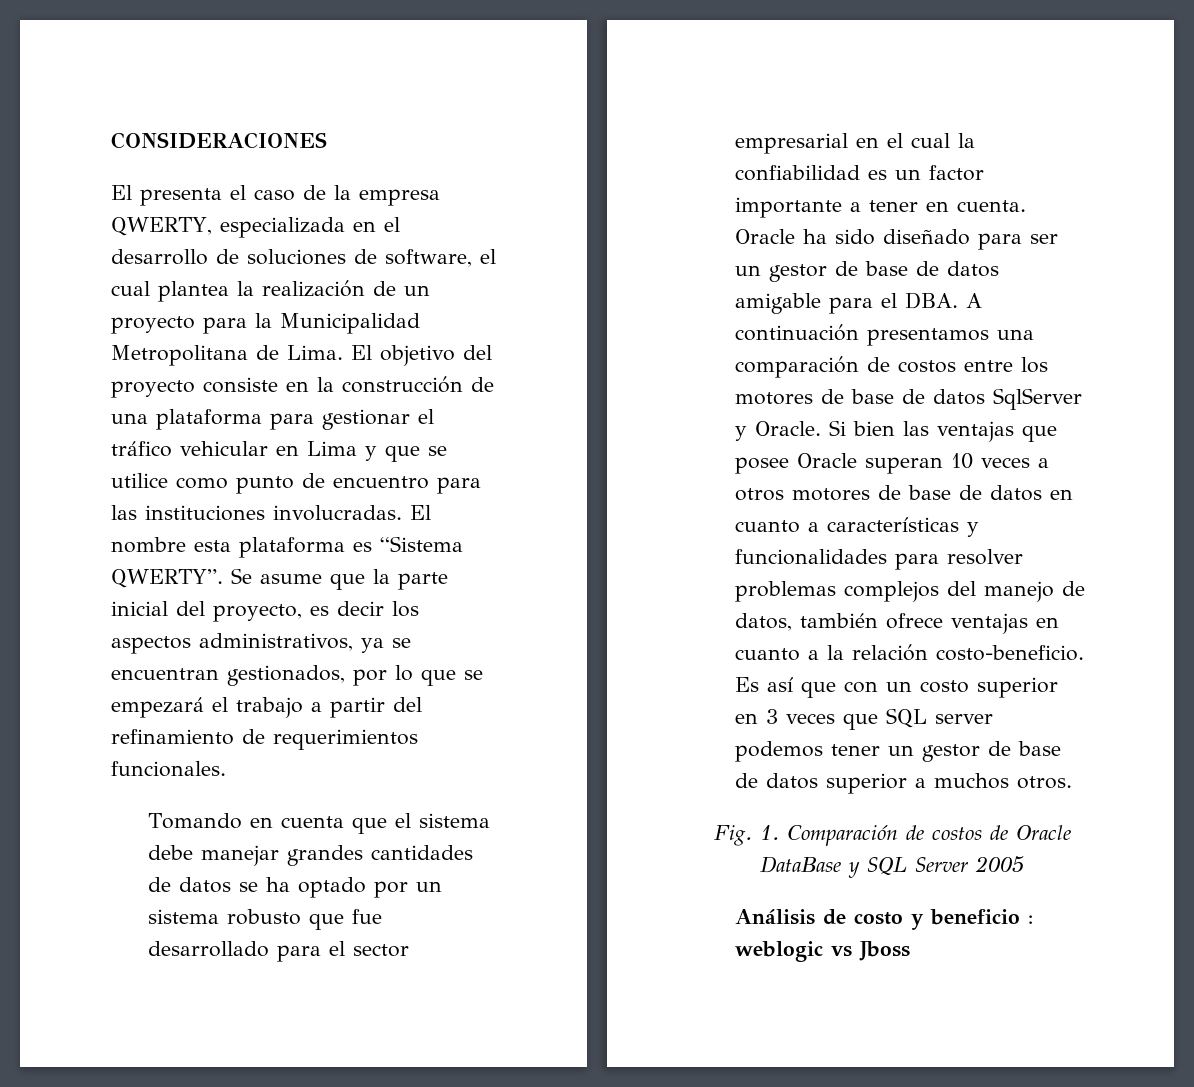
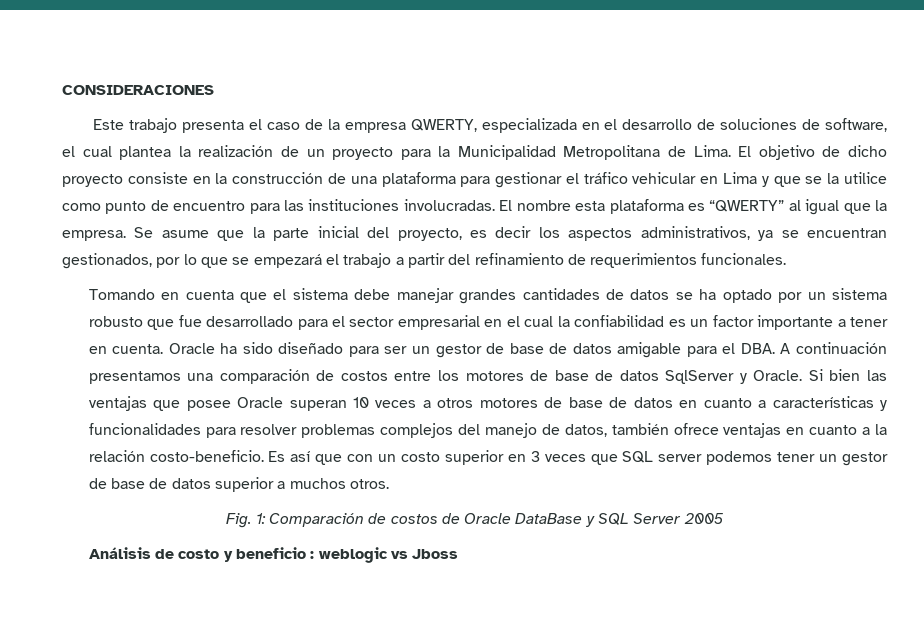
[111,185,132,200] El -> [93,118,178,133] Este trabajo
[463,345,492,360] del -> [822,145,888,157] de dicho
(447, 451) none -> [827,173,840,184] la
[380,536,463,552] [111,569,223,588] “Sistema QWERTY”. -> [709,199,887,215] [62,230,126,241] “QWERTY” al igual que la empresa.
[759,825,779,840] 1. -> [255,513,266,524] 1:

